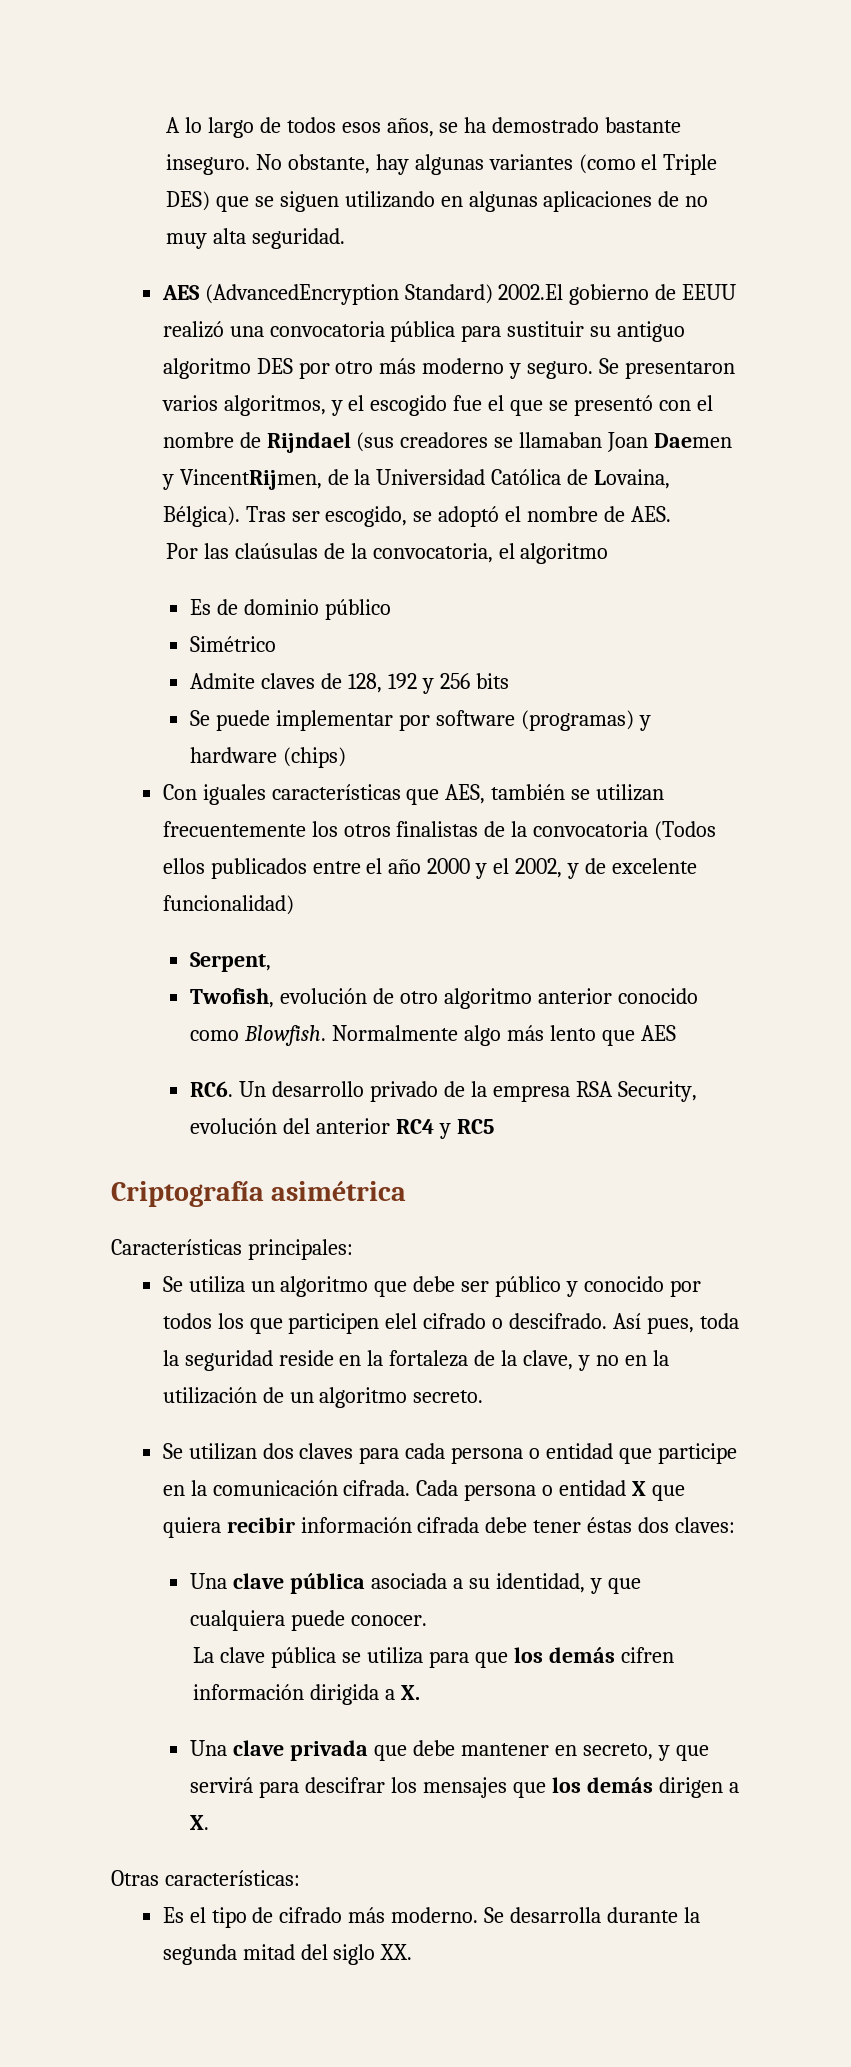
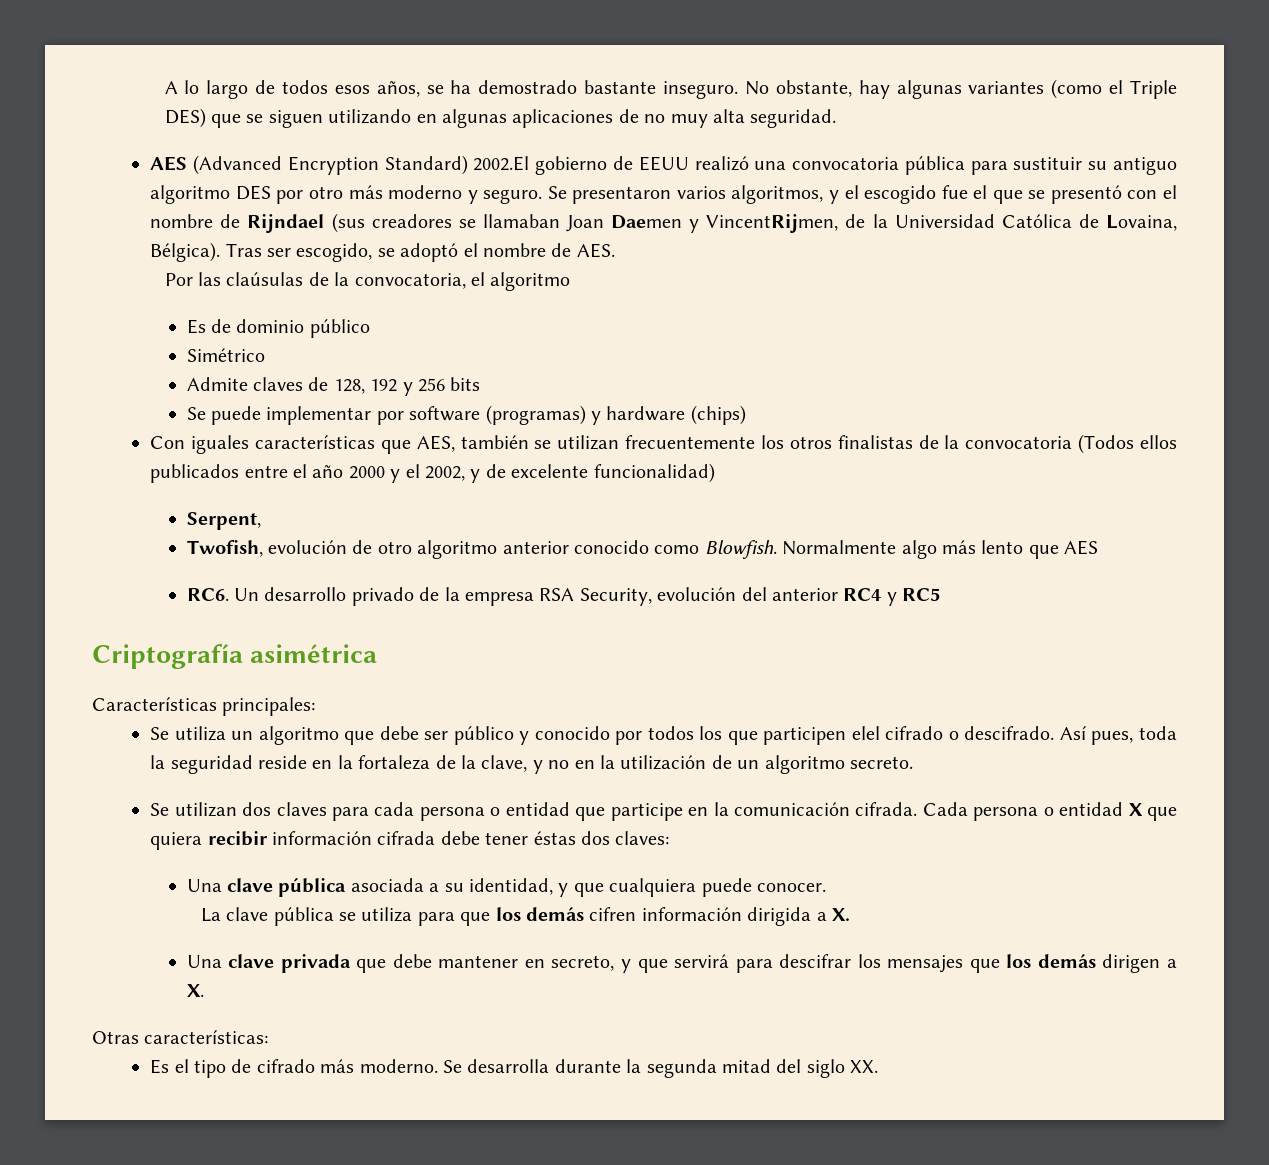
[204,284,399,305] (AdvancedEncryption -> [193,155,379,175] (Advanced Encryption

